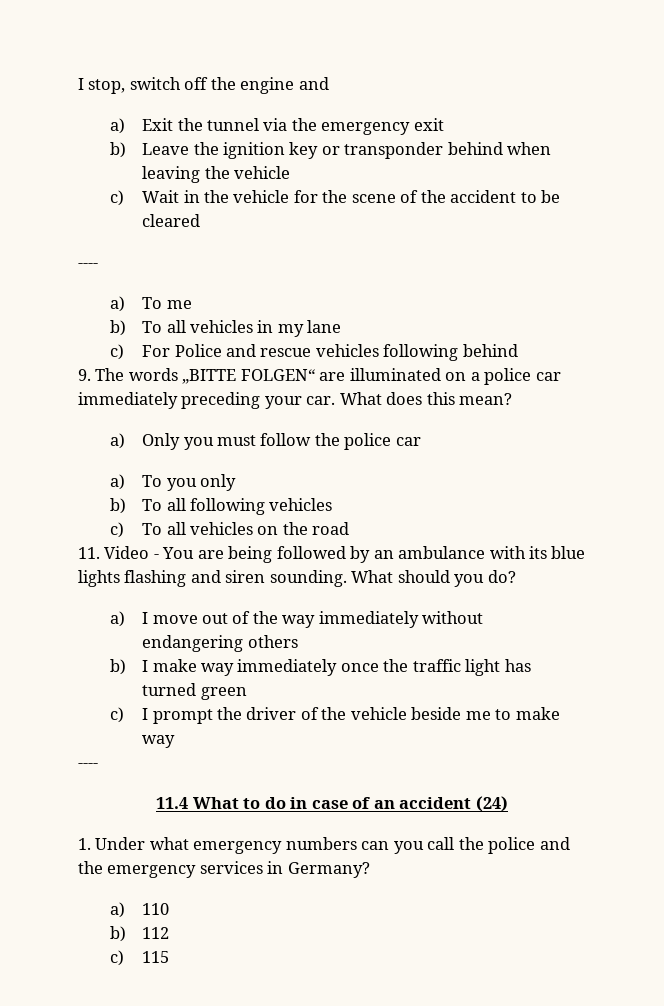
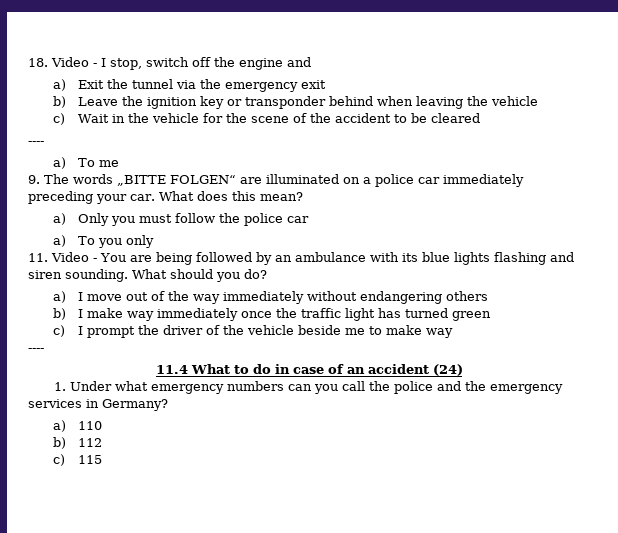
(78, 84) none -> [28,57,97,67] 18. Video -
[110,320,342,337] [110,344,518,361] // b) To all vehicles in my lane // c) For Police and rescue vehicles following behind -> (119, 163) none
[110,498,333,515] [110,522,350,538] // b) To all following vehicles // c) To all vehicles on the road -> (154, 241) none

